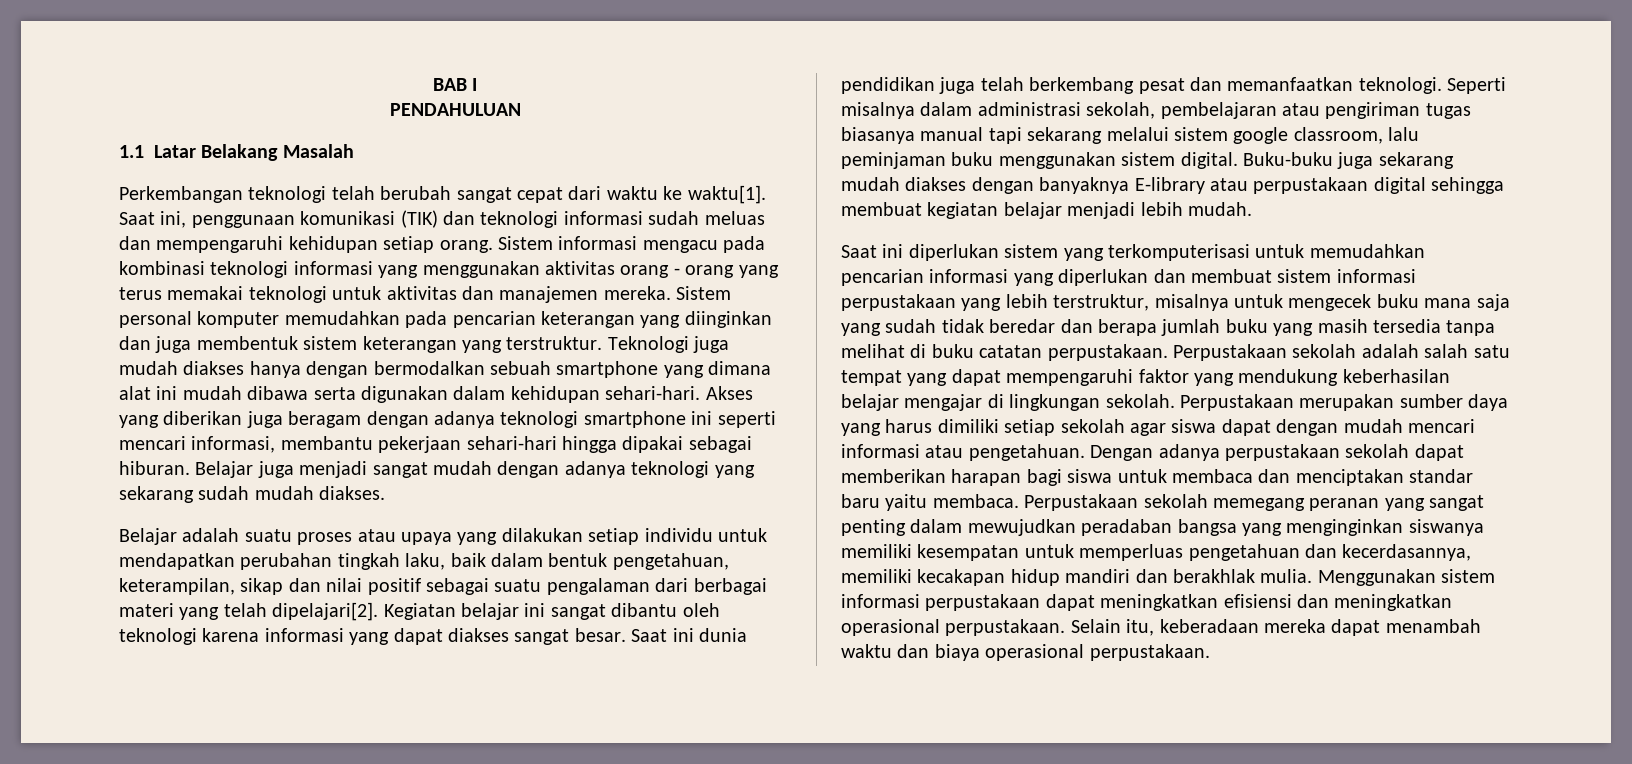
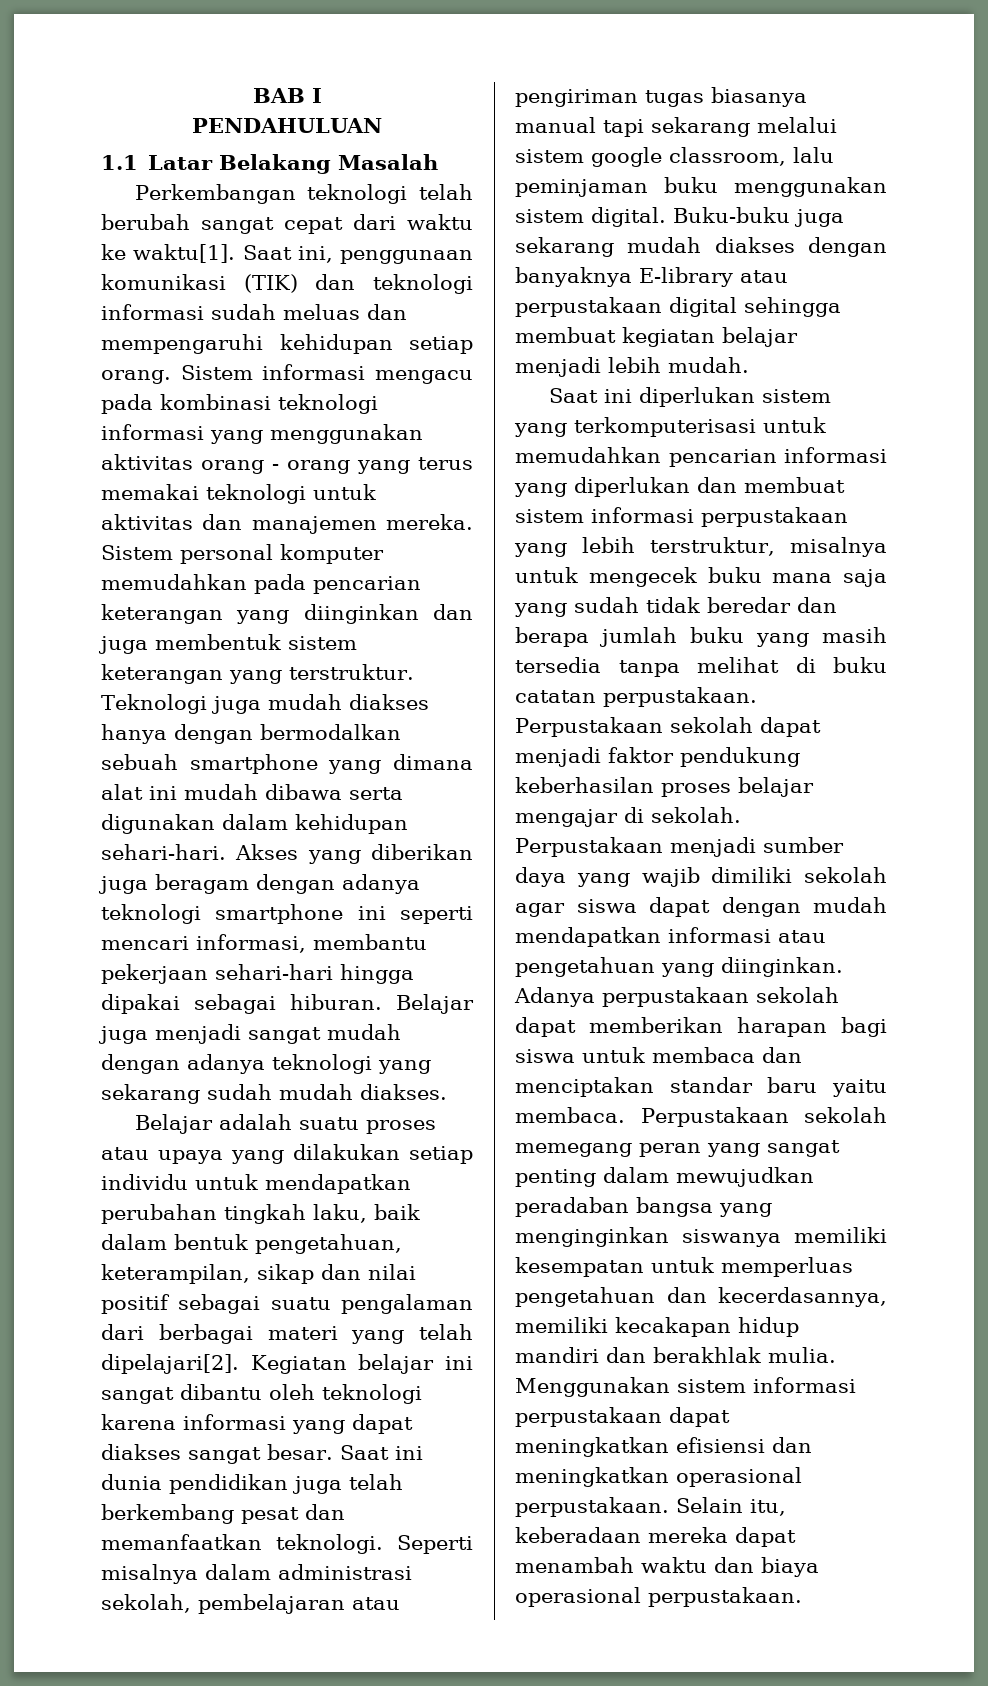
[1361,344,1510,358] [841,369,1450,386] adalah salah satu tempat yang dapat mempengaruhi faktor yang mendukung keberhasilan -> [759,717,821,737] [515,747,800,767] [515,777,731,797] dapat menjadi faktor pendukung keberhasilan proses
[1009,394,1101,411] lingkungan -> (644, 815) none
[1299,394,1395,411] merupakan -> [669,837,756,857] menjadi
[885,419,1056,436] harus dimiliki setiap -> [641,867,793,887] wajib dimiliki
[1408,419,1475,433] mencari -> [515,927,661,947] mendapatkan
[968,444,1220,461] pengetahuan. Dengan adanya -> [515,957,843,977] [514,987,595,1007] pengetahuan yang diinginkan. Adanya
[1309,498,1380,511] peranan -> [639,1143,701,1157] peran

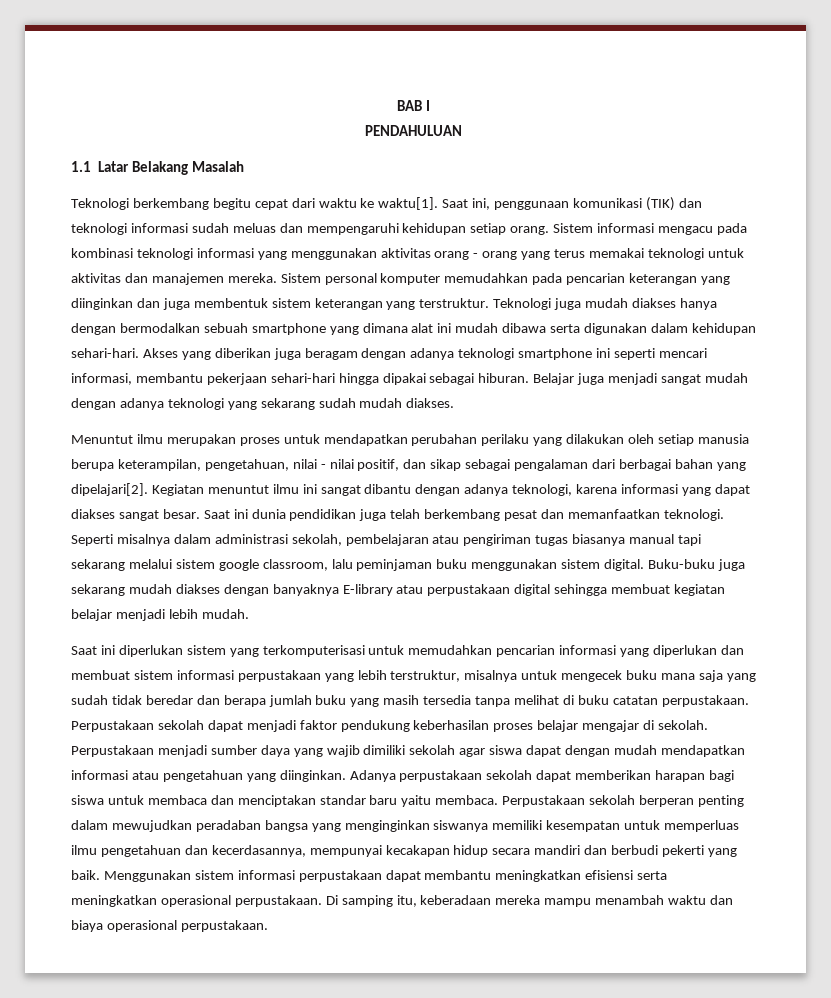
[134,184,474,204] [101,214,274,234] Perkembangan teknologi telah berubah sangat -> [71,198,251,210] Teknologi berkembang begitu
[134,1114,436,1134] [101,1144,473,1164] [101,1174,411,1194] [101,1204,420,1224] [101,1234,402,1254] [101,1264,416,1284] [101,1294,473,1314] [101,1324,473,1344] [101,1354,473,1374] [101,1384,422,1404] Belajar adalah suatu proses atau upaya yang dilakukan setiap individu untuk mendapatkan perubahan tingkah laku, baik dalam bentuk pengetahuan, keterampilan, sikap dan nilai positif sebagai suatu pengalaman dari berbagai materi yang telah dipelajari[2]. Kegiatan belajar ini sangat dibantu oleh teknologi -> [71,434,749,446] [71,459,746,471] [71,483,573,496] Menuntut ilmu merupakan proses untuk mendapatkan perubahan perilaku yang dilakukan oleh setiap manusia berupa keterampilan, pengetahuan, nilai - nilai positif, dan sikap sebagai pengalaman dari berbagai bahan yang dipelajari[2]. Kegiatan menuntut ilmu ini sangat dibantu dengan adanya teknologi,
[515,1140,840,1157] memegang peran yang sangat -> [639,795,695,807] berperan
(853, 1267) none -> [71,845,97,855] ilmu
[515,1317,608,1333] memiliki -> [309,845,382,857] mempunyai
(799, 1327) none -> [492,848,531,855] secara
[653,1347,836,1363] berakhlak mulia. -> [611,845,737,857] [71,870,100,880] berbudi pekerti yang baik.
(730, 1417) none -> [424,870,492,880] membantu
[772,1437,812,1453] dan -> [637,871,668,880] serta
[676,1497,743,1513] Selain -> [325,895,393,907] Di samping
[735,1527,796,1547] dapat -> [544,898,592,907] mampu

